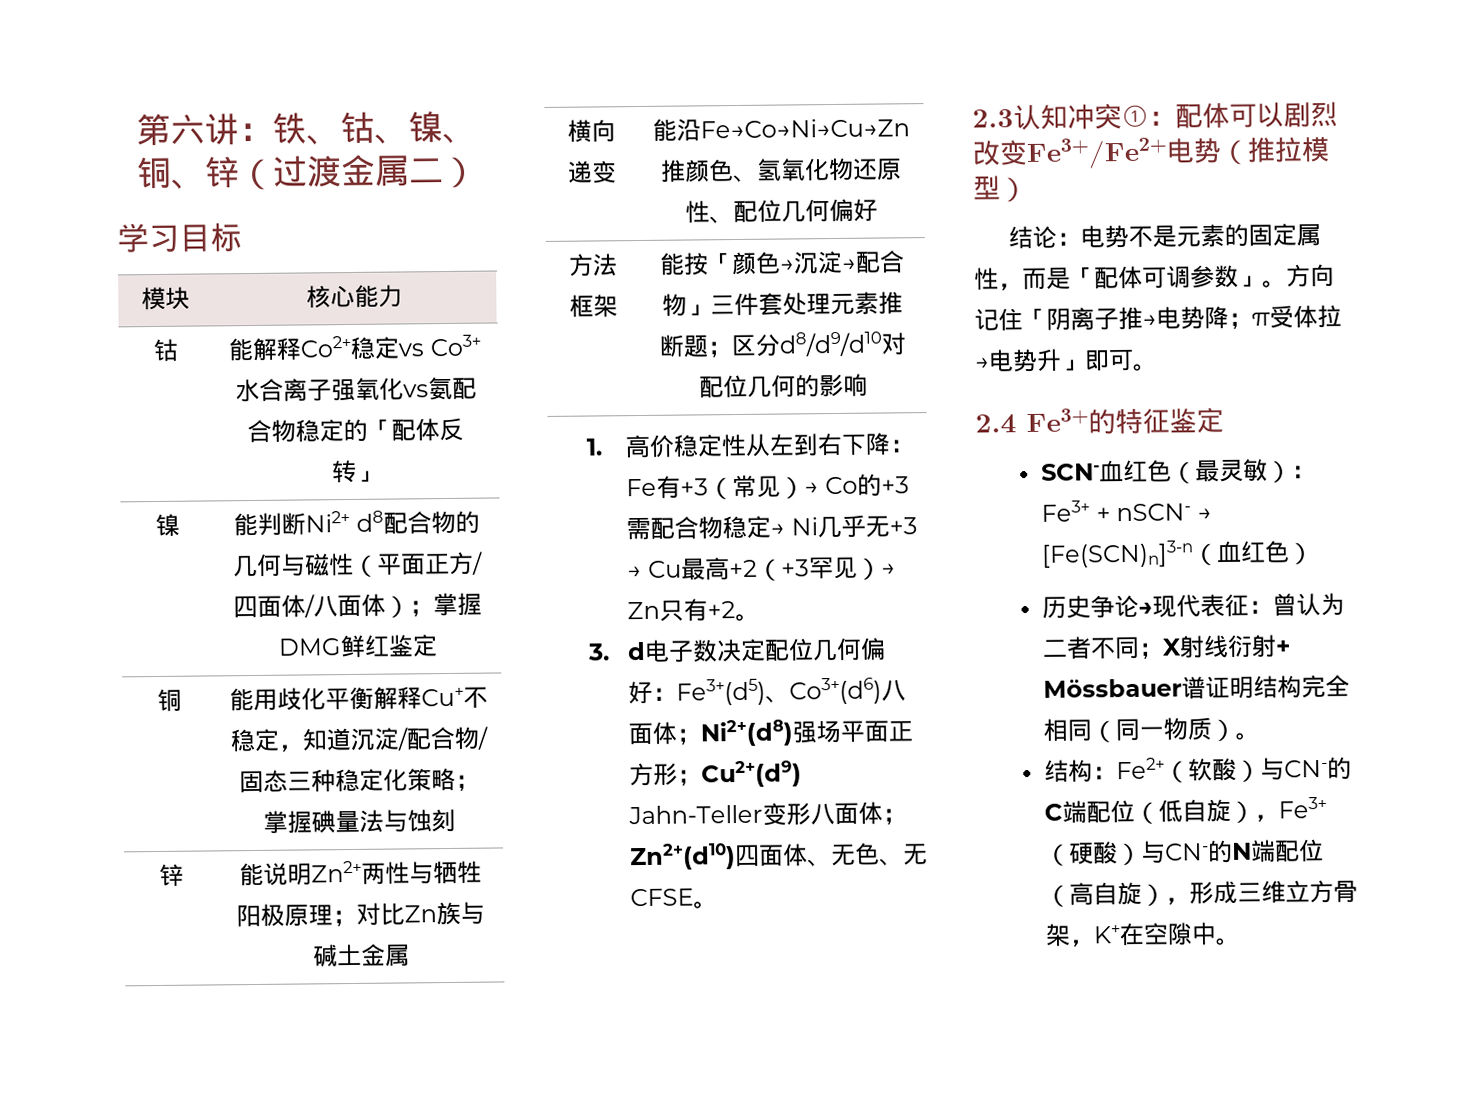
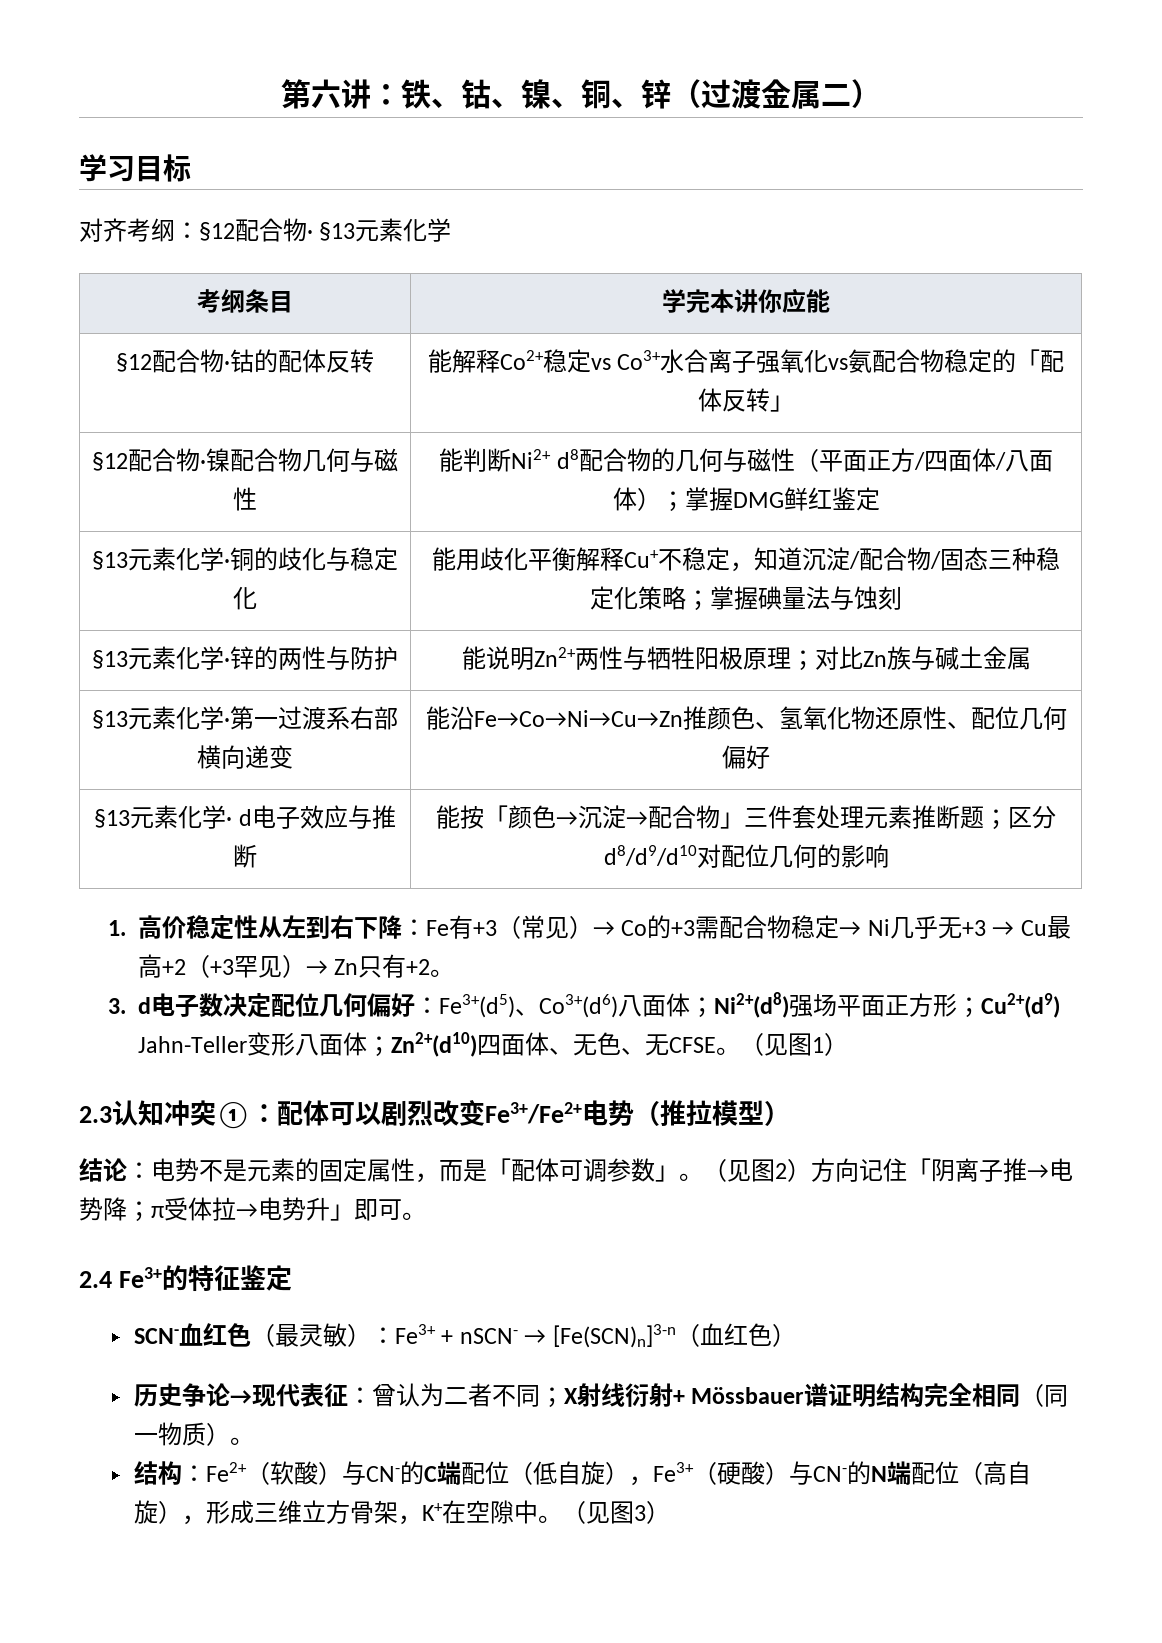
[141,286,190,311] [306,284,403,309] [153,338,179,363] // 模块 | 核心能力 // 钴 -> [79,218,452,242] [197,289,293,313] [662,289,830,313] [116,349,374,373] // 对齐考纲：§12配合物· §13元素化学 // 考纲条目 | 学完本讲你应能 // §12配合物·钴的配体反转
[155,513,180,536] 镍 -> [92,448,398,472] [233,487,257,511] §12配合物·镍配合物几何与磁性
[157,688,182,712] 铜 -> [92,547,398,571] [233,586,257,610] §13元素化学·铜的歧化与稳定化
[159,863,184,887] 锌 -> [92,646,398,670] §13元素化学·锌的两性与防护
(410, 955) none -> [92,706,398,730] §13元素化学·第一过渡系右部
[568,253,618,277] [569,294,618,318] 方法框架 -> [94,805,396,829] [233,844,257,868] §13元素化学· d电子效应与推断
(719, 905) none -> [739,1033,848,1056] （见图1）
(1287, 284) none -> [703,1159,811,1182] （见图2）
(1242, 941) none -> [561,1501,670,1524] （见图3）

